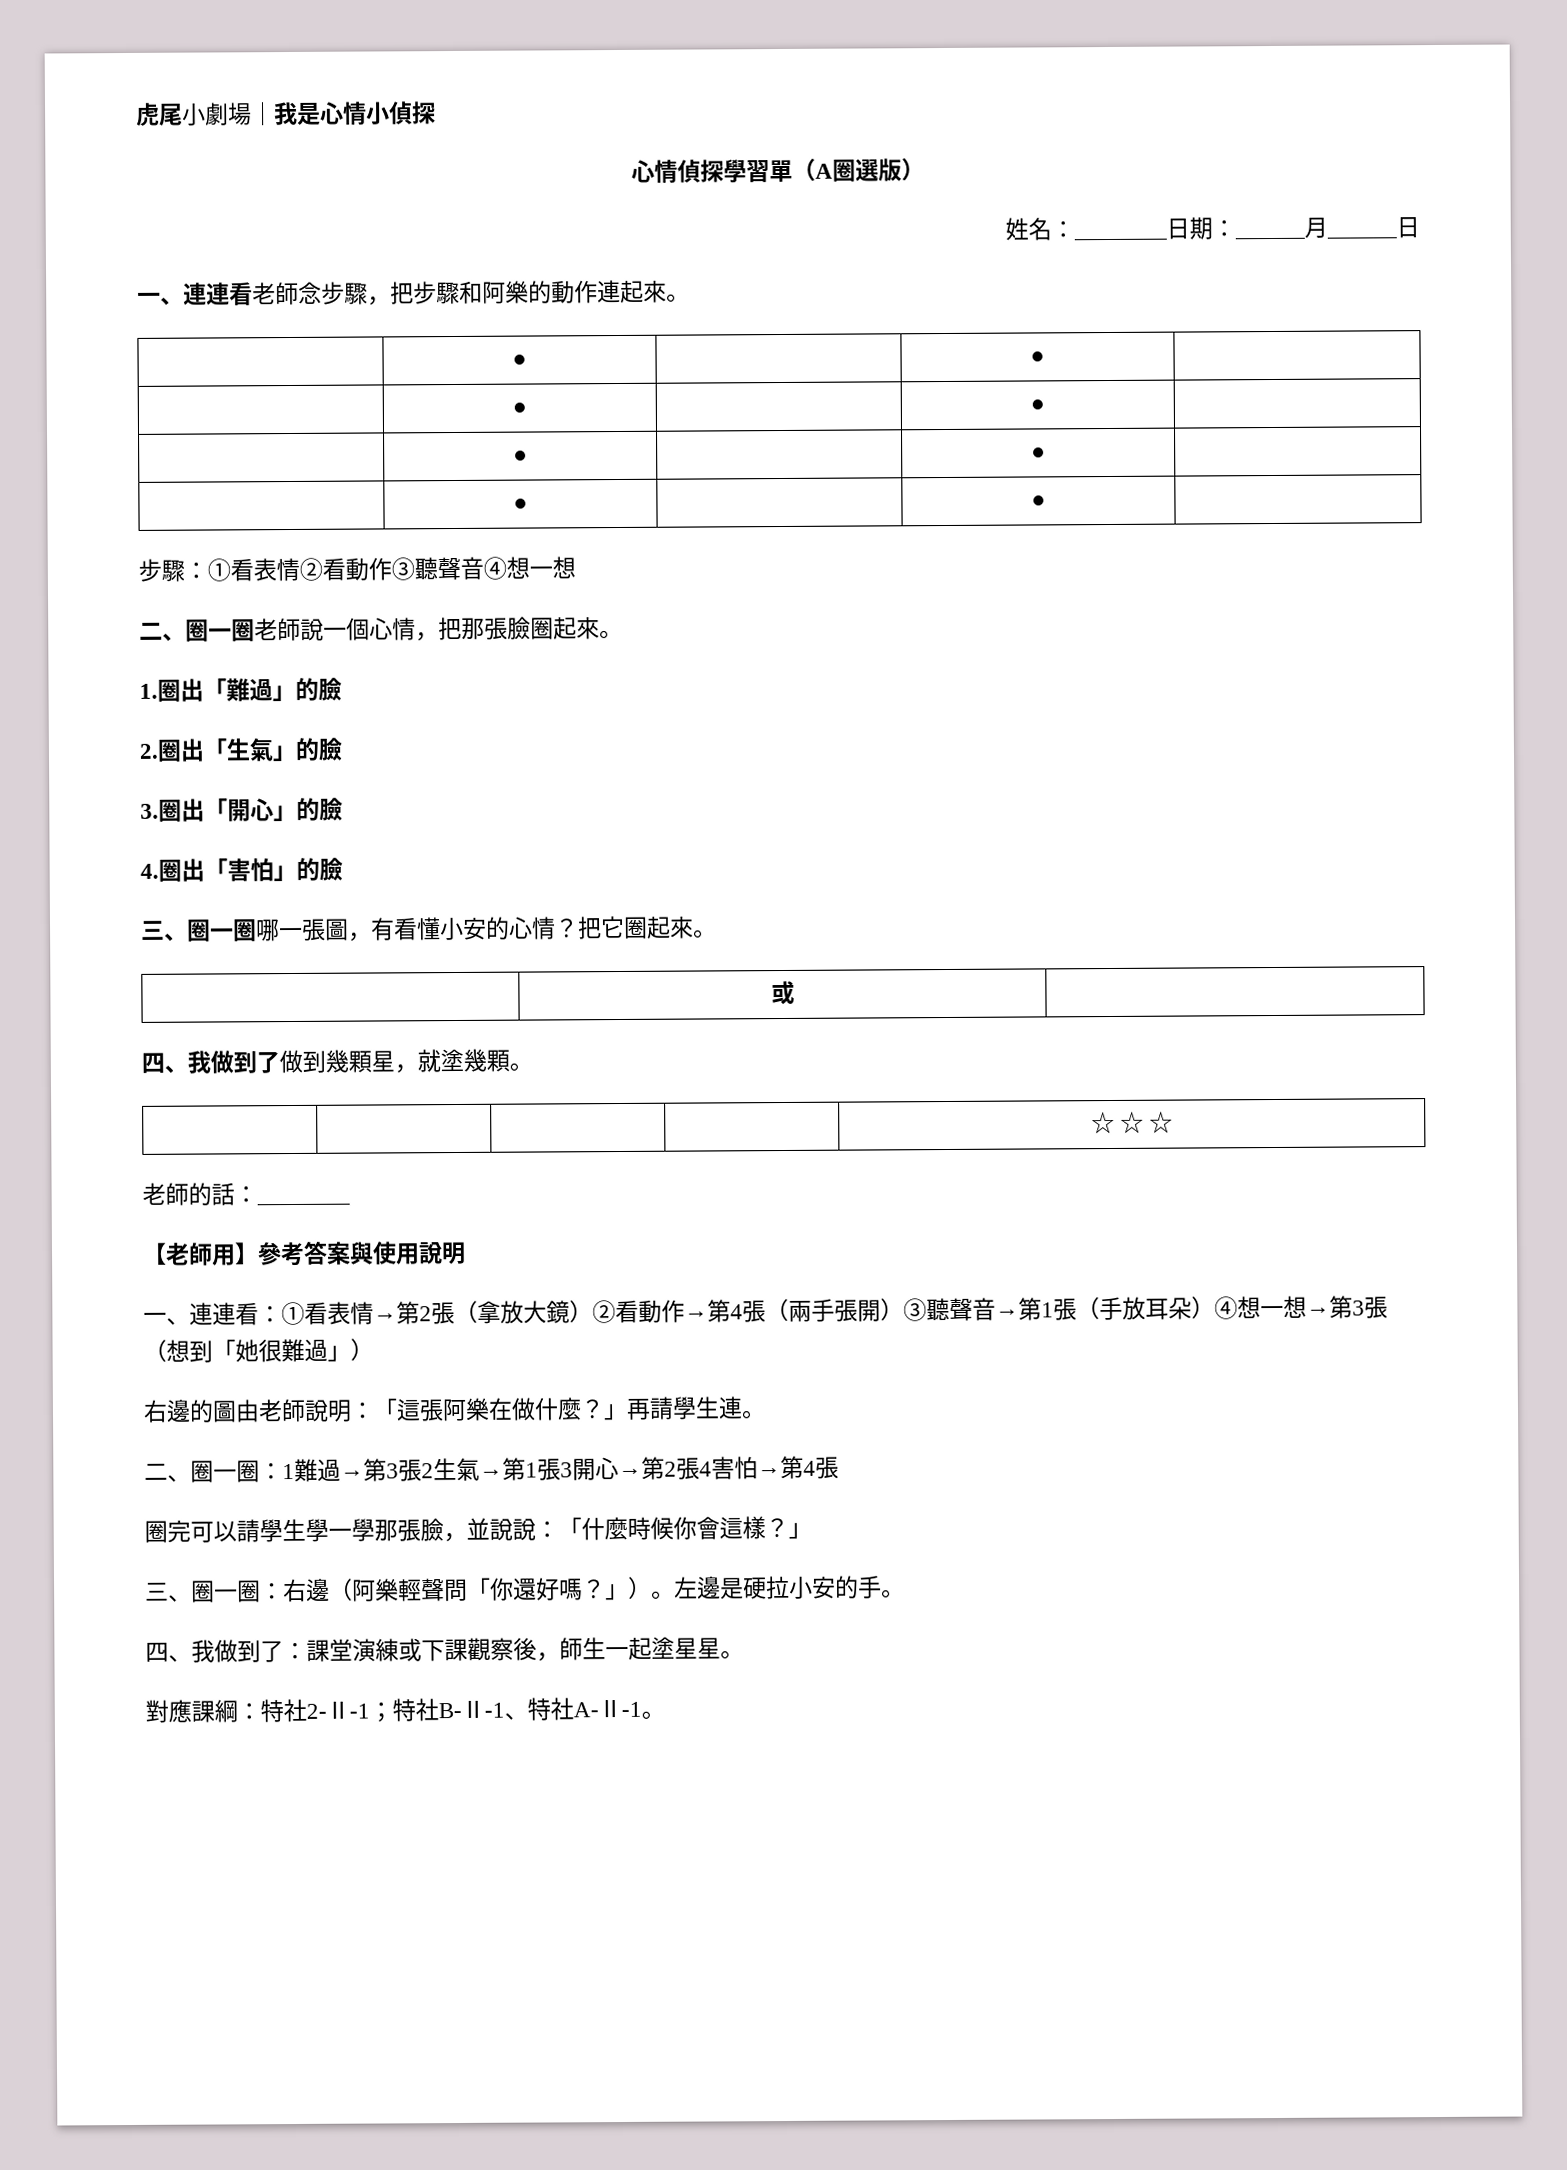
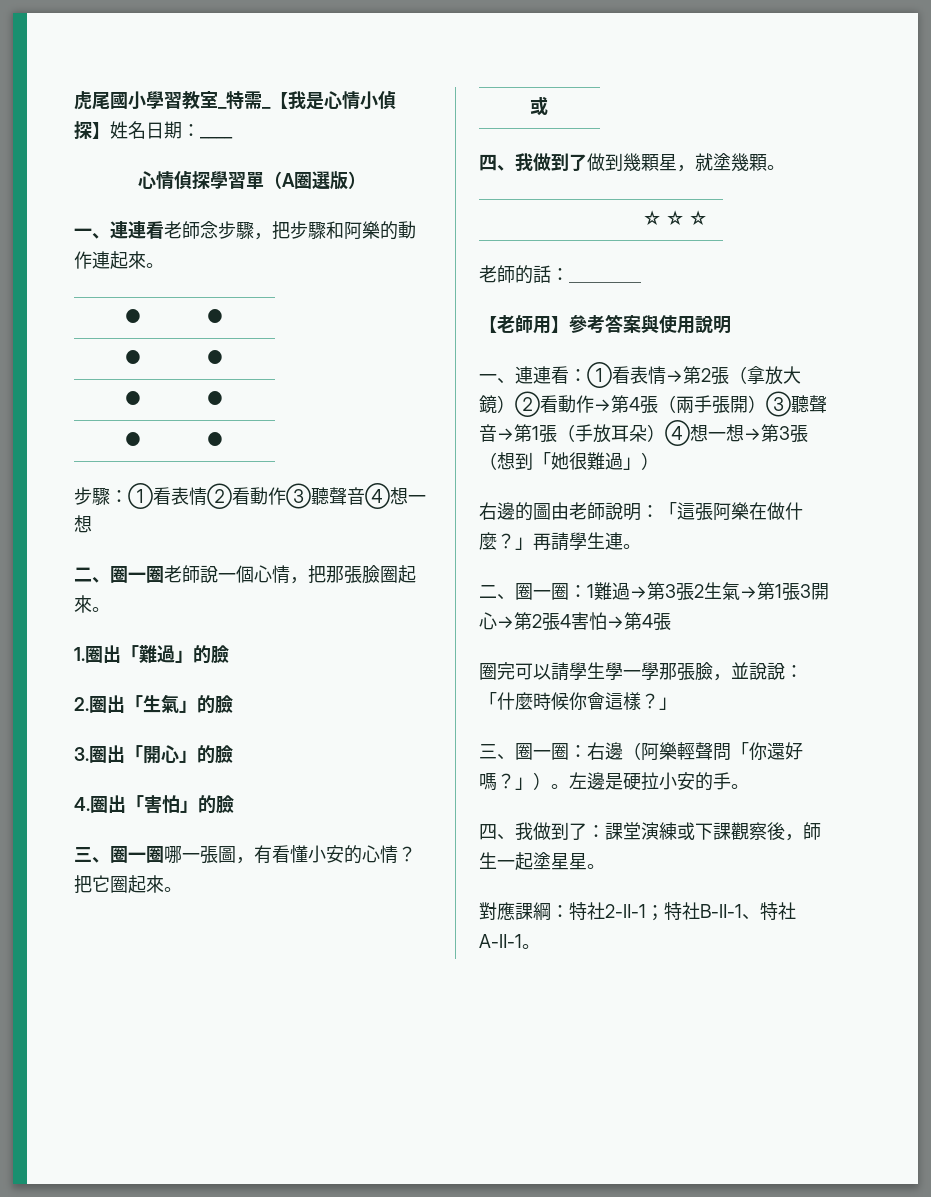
[181,102,275,126] 小劇場｜ -> [110,91,288,110] 國小學習教室_特需_【
(436, 113) none -> [92,121,200,139] [200,137,233,139] 】姓名日期：____
[1005,217,1420,241] // 姓名：＿＿＿＿日期：＿＿＿月＿＿＿日 -> (366, 180) none

